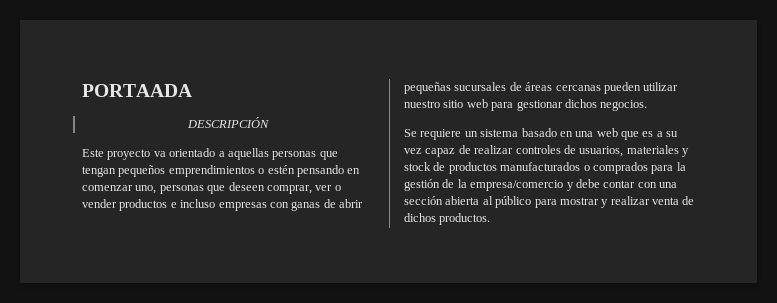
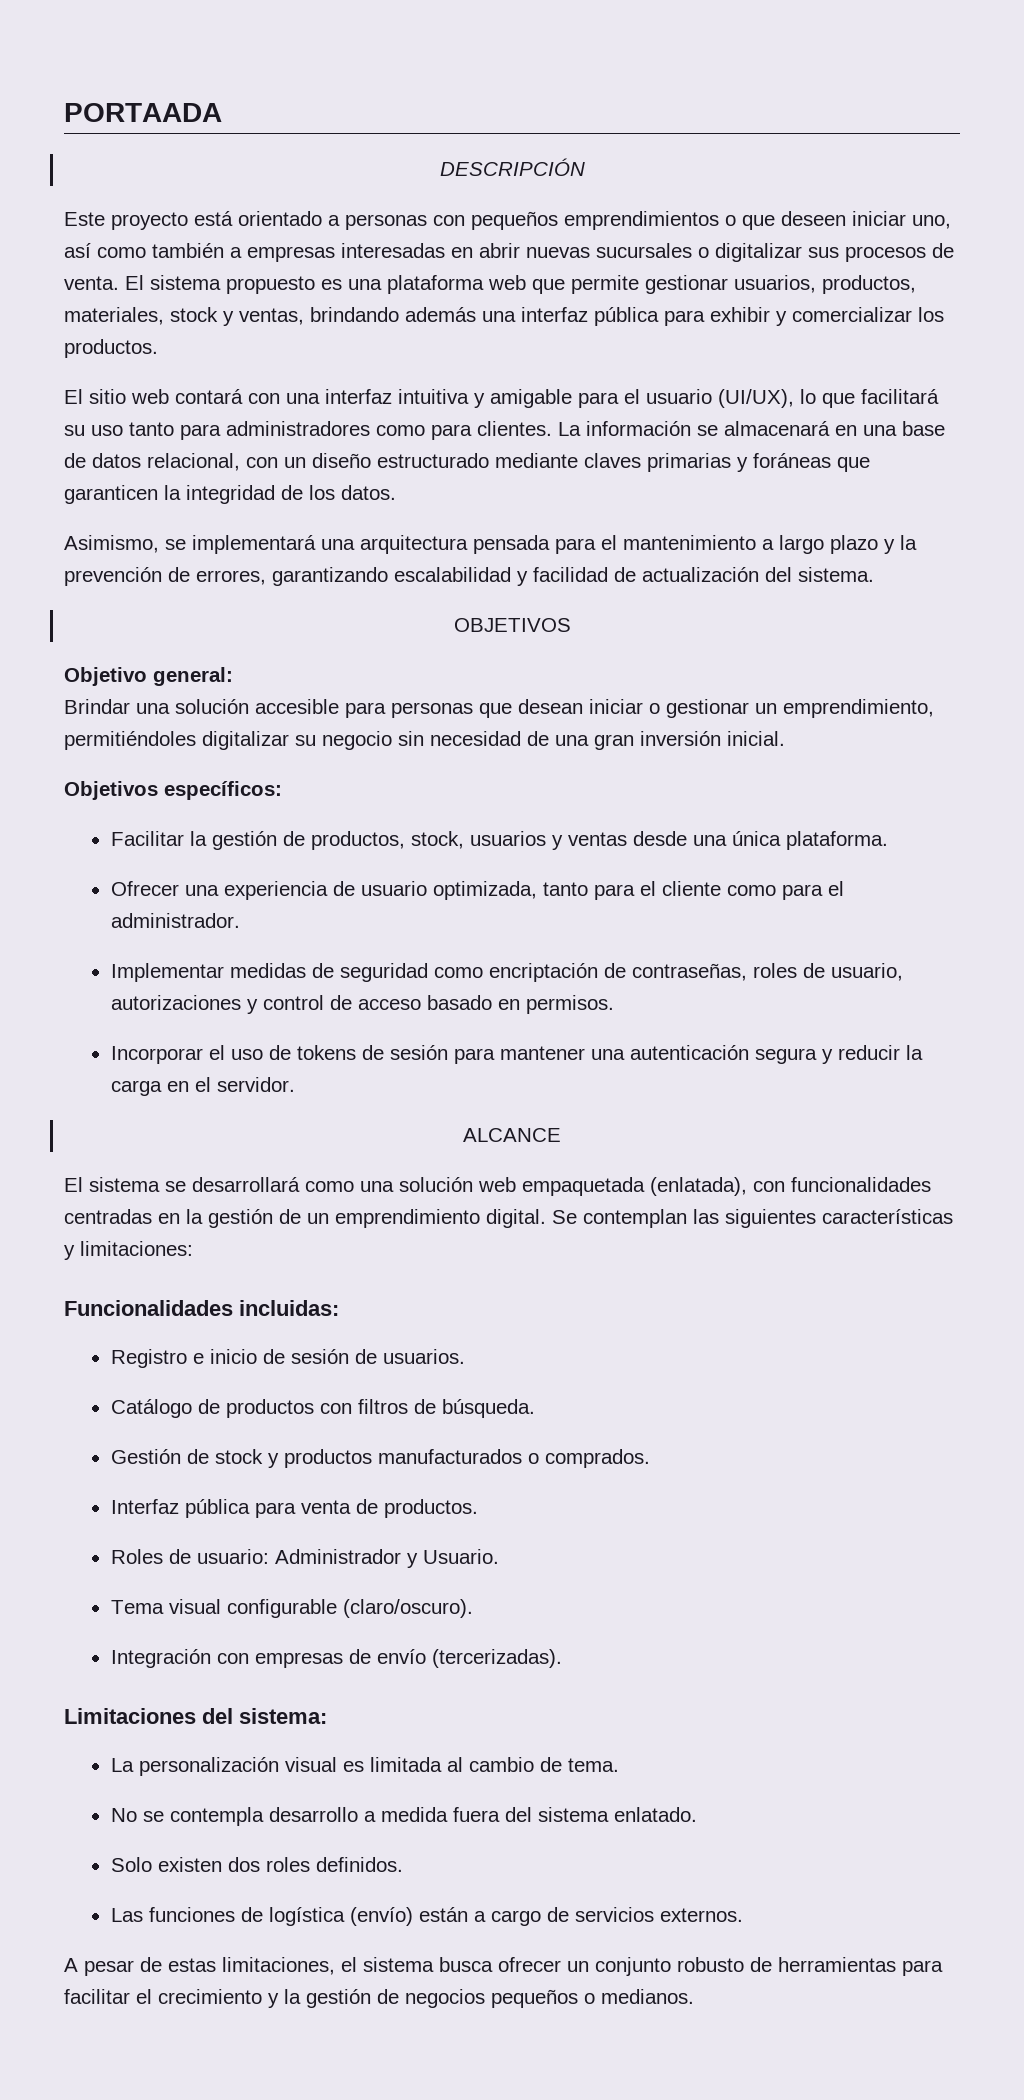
[153,151,166,157] va -> [194,211,233,226] está
[227,148,338,160] [82,165,361,177] [82,182,341,194] [82,199,363,211] [404,82,679,94] [404,99,648,111] [404,128,679,140] [404,145,689,157] [404,162,686,174] [404,179,677,191] [404,196,695,208] [404,213,491,225] aquellas personas que tengan pequeños emprendimientos o estén pensando en comenzar uno, personas que deseen comprar, ver o vender productos e incluso empresas con ganas de abrir pequeñas sucursales de áreas cercanas pueden utilizar nuestro sitio web para gestionar dichos negocios. // Se requiere un sistema basado en una web que es a su vez capaz de realizar controles de usuarios, materiales y stock de productos manufacturados o comprados para la gestión de la empresa/comercio y debe contar con una sección abierta al público para mostrar y realizar venta de dichos productos. -> [345,211,951,230] [64,243,954,262] [64,275,916,294] [64,307,944,326] [64,339,158,358] [64,389,939,408] [64,421,945,440] [64,453,870,472] [64,485,396,504] [64,535,917,554] [64,567,874,586] [453,618,571,632] [64,667,233,686] [64,699,934,718] [64,731,785,750] [64,781,282,800] [110,831,888,850] [110,881,844,900] [110,913,240,928] [110,963,903,982] [110,995,614,1014] [110,1045,923,1064] [110,1077,295,1096] [463,1128,561,1142] [64,1177,931,1196] [64,1209,953,1228] [64,1241,193,1260] [64,1300,339,1316] [110,1349,465,1368] [110,1399,535,1418] [110,1449,650,1468] [110,1499,478,1518] [110,1549,499,1568] [110,1599,473,1618] [110,1649,562,1668] [64,1708,327,1724] [110,1757,619,1776] [110,1807,697,1826] [110,1857,403,1872] [110,1907,743,1926] [64,1957,943,1976] [64,1989,694,2008] personas con pequeños emprendimientos o que deseen iniciar uno, así como también a empresas interesadas en abrir nuevas sucursales o digitalizar sus procesos de venta. El sistema propuesto es una plataforma web que permite gestionar usuarios, productos, materiales, stock y ventas, brindando además una interfaz pública para exhibir y comercializar los productos. // El sitio web contará con una interfaz intuitiva y amigable para el usuario (UI/UX), lo que facilitará su uso tanto para administradores como para clientes. La información se almacenará en una base de datos relacional, con un diseño estructurado mediante claves primarias y foráneas que garanticen la integridad de los datos. // Asimismo, se implementará una arquitectura pensada para el mantenimiento a largo plazo y la prevención de errores, garantizando escalabilidad y facilidad de actualización del sistema. // OBJETIVOS // Objetivo general: // Brindar una solución accesible para personas que desean iniciar o gestionar un emprendimiento, permitiéndoles digitalizar su negocio sin necesidad de una gran inversión inicial. // Objetivos específicos: // Facilitar la gestión de productos, stock, usuarios y ventas desde una única plataforma. // Ofrecer una experiencia de usuario optimizada, tanto para el cliente como para el administrador. // Implementar medidas de seguridad como encriptación de contraseñas, roles de usuario, autorizaciones y control de acceso basado en permisos. // Incorporar el uso de tokens de sesión para mantener una autenticación segura y reducir la carga en el servidor. // ALCANCE // El sistema se desarrollará como una solución web empaquetada (enlatada), con funcionalidades centradas en la gestión de un emprendimiento digital. Se contemplan las siguientes características y limitaciones: // Funcionalidades incluidas: // Registro e inicio de sesión de usuarios. // Catálogo de productos con filtros de búsqueda. // Gestión de stock y productos manufacturados o comprados. // Interfaz pública para venta de productos. // Roles de usuario: Administrador y Usuario. // Tema visual configurable (claro/oscuro). // Integración con empresas de envío (tercerizadas). // Limitaciones del sistema: // La personalización visual es limitada al cambio de tema. // No se contempla desarrollo a medida fuera del sistema enlatado. // Solo existen dos roles definidos. // Las funciones de logística (envío) están a cargo de servicios externos. // A pesar de estas limitaciones, el sistema busca ofrecer un conjunto robusto de herramientas para facilitar el crecimiento y la gestión de negocios pequeños o medianos.

